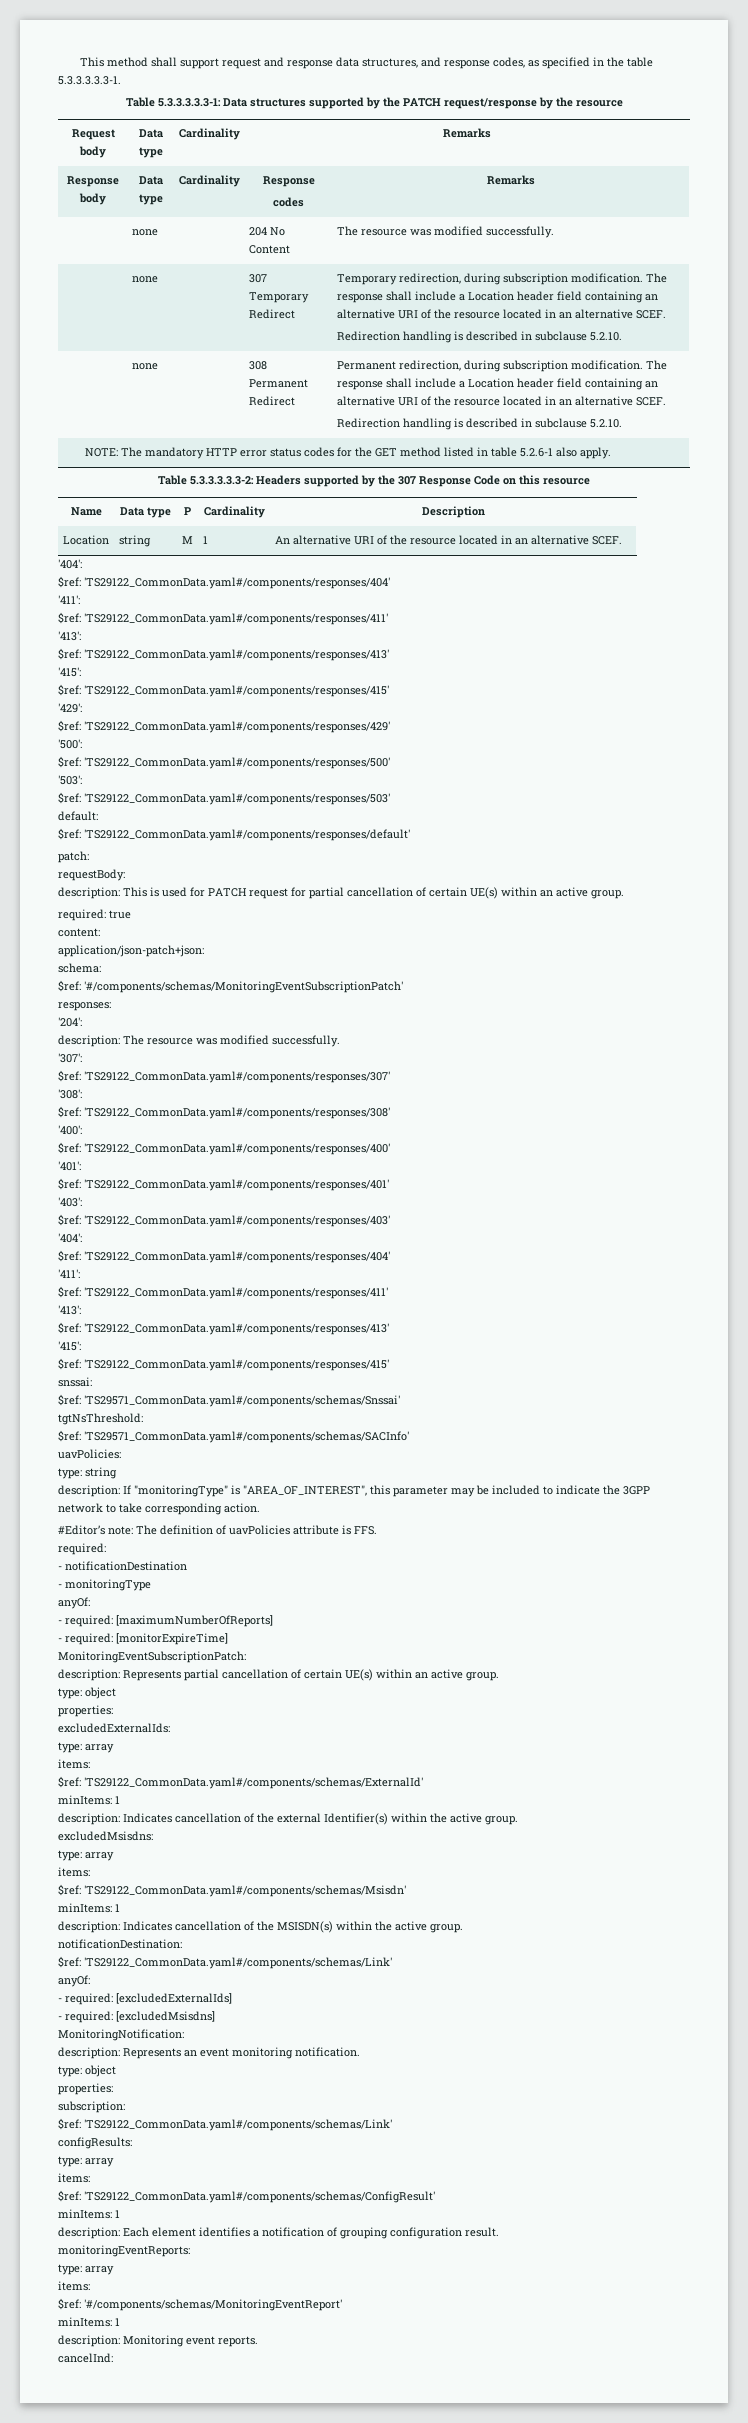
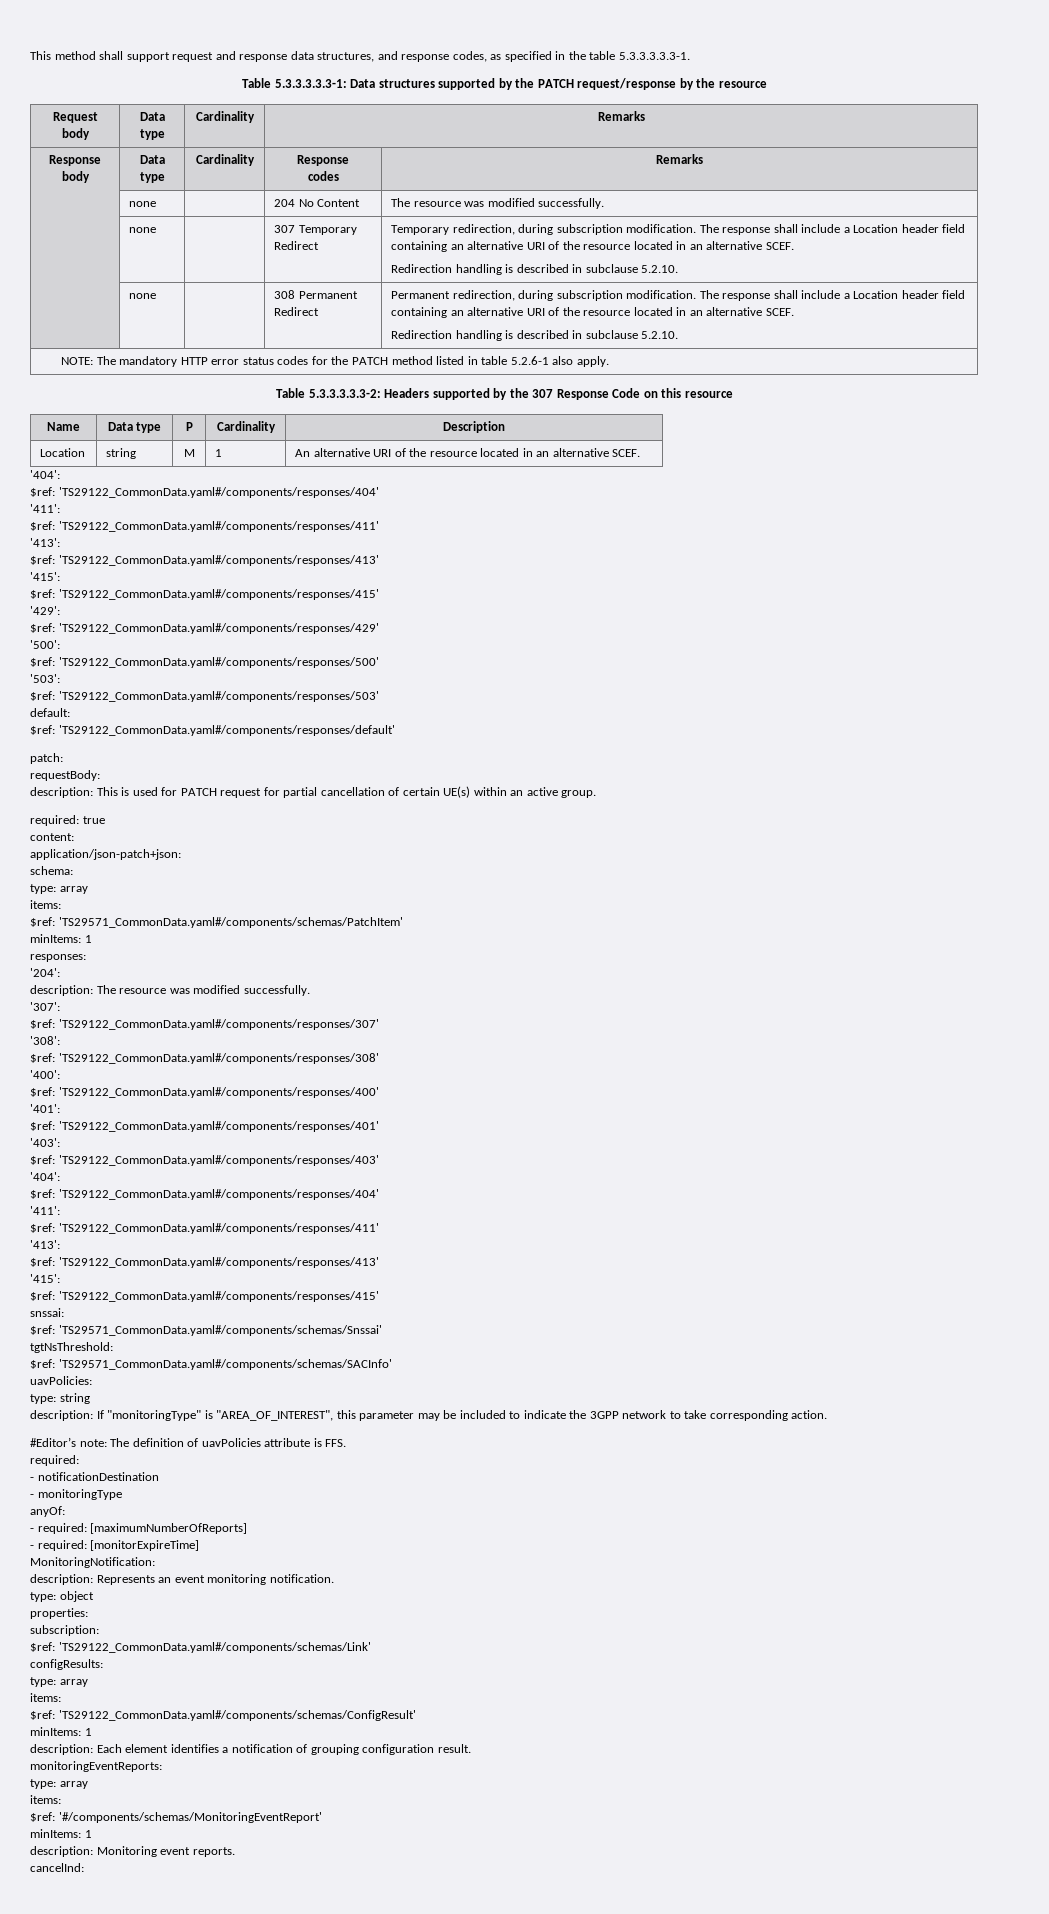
[375,448,398,457] GET -> [351,357,388,365] PATCH
[58,980,403,993] $ref: '#/components/schemas/MonitoringEventSubscriptionPatch' -> [30,884,88,894] [30,900,61,909] [30,917,403,928] [30,934,92,943] type: array // items: // $ref: 'TS29571_CommonData.yaml#/components/schemas/PatchItem' // minItems: 1
[58,1651,246,1663] [58,1669,499,1681] [58,1687,116,1699] [58,1705,113,1717] [58,1723,170,1733] [58,1742,114,1753] [58,1759,90,1769] [58,1776,423,1789] [58,1795,120,1805] [58,1813,518,1825] [58,1831,153,1841] [58,1850,114,1861] [58,1867,90,1877] [58,1884,406,1897] [58,1903,120,1913] [58,1921,463,1933] [58,1939,182,1949] [58,1956,392,1969] [58,1975,90,1987] [58,1993,232,2005] [58,2011,215,2023] // MonitoringEventSubscriptionPatch: // description: Represents partial cancellation of certain UE(s) within an active group. // type: object // properties: // excludedExternalIds: // type: array // items: // $ref: 'TS29122_CommonData.yaml#/components/schemas/ExternalId' // minItems: 1 // description: Indicates cancellation of the external Identifier(s) within the active group. // excludedMsisdns: // type: array // items: // $ref: 'TS29122_CommonData.yaml#/components/schemas/Msisdn' // minItems: 1 // description: Indicates cancellation of the MSISDN(s) within the active group. // notificationDestination: // $ref: 'TS29122_CommonData.yaml#/components/schemas/Link' // anyOf: // - required: [excludedExternalIds] // - required: [excludedMsisdns] -> (200, 1545) none

